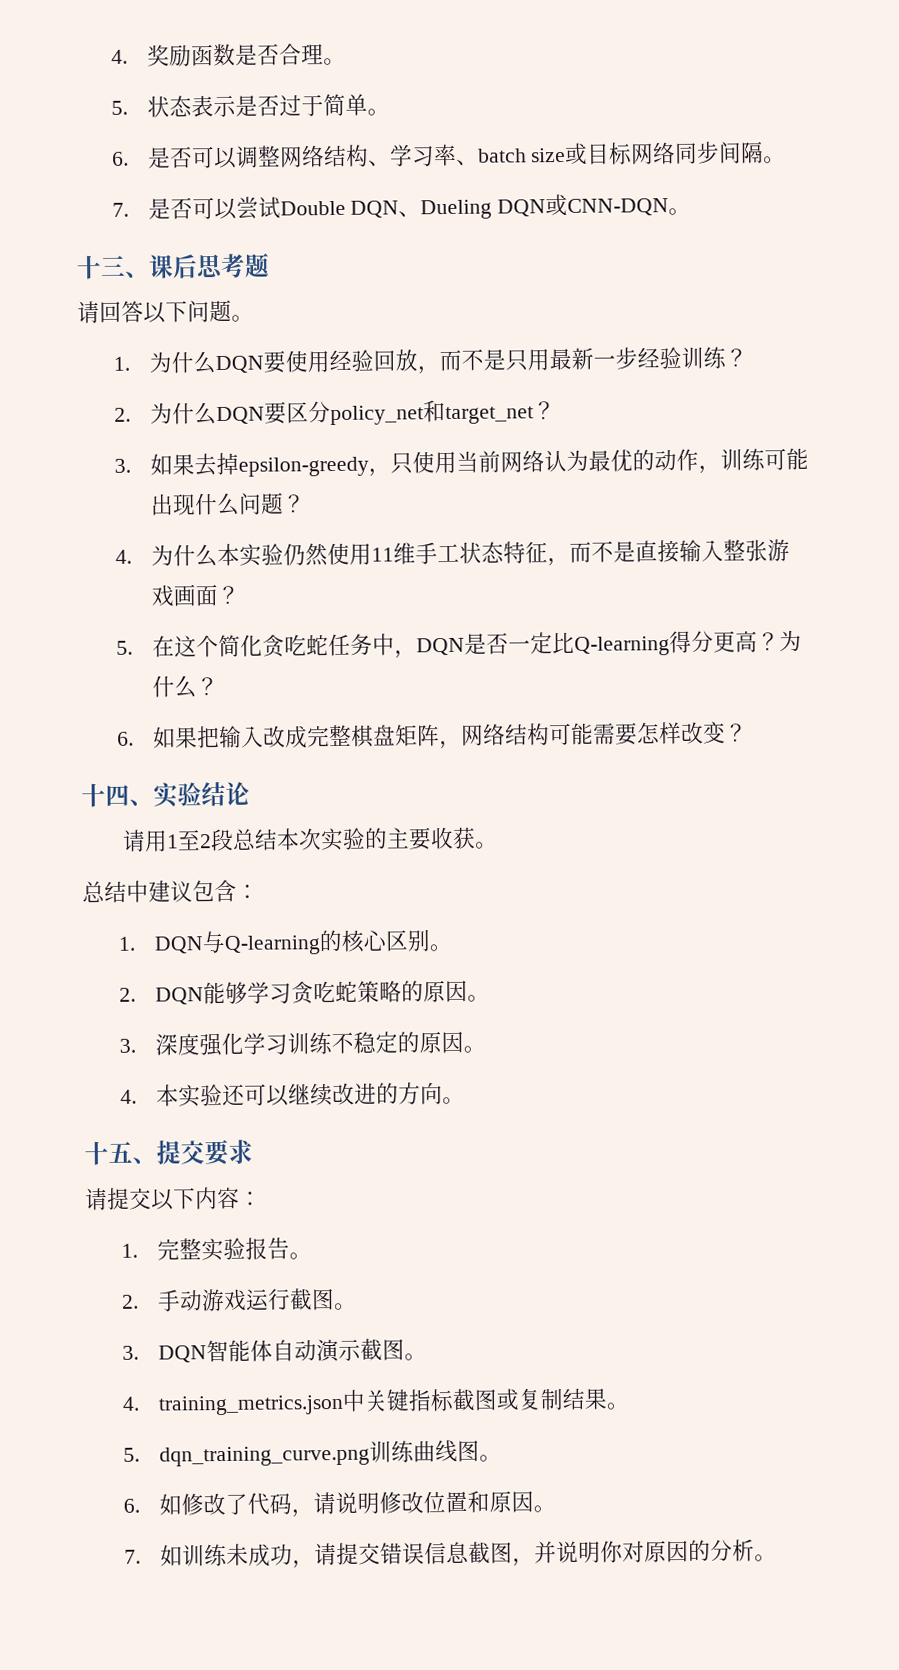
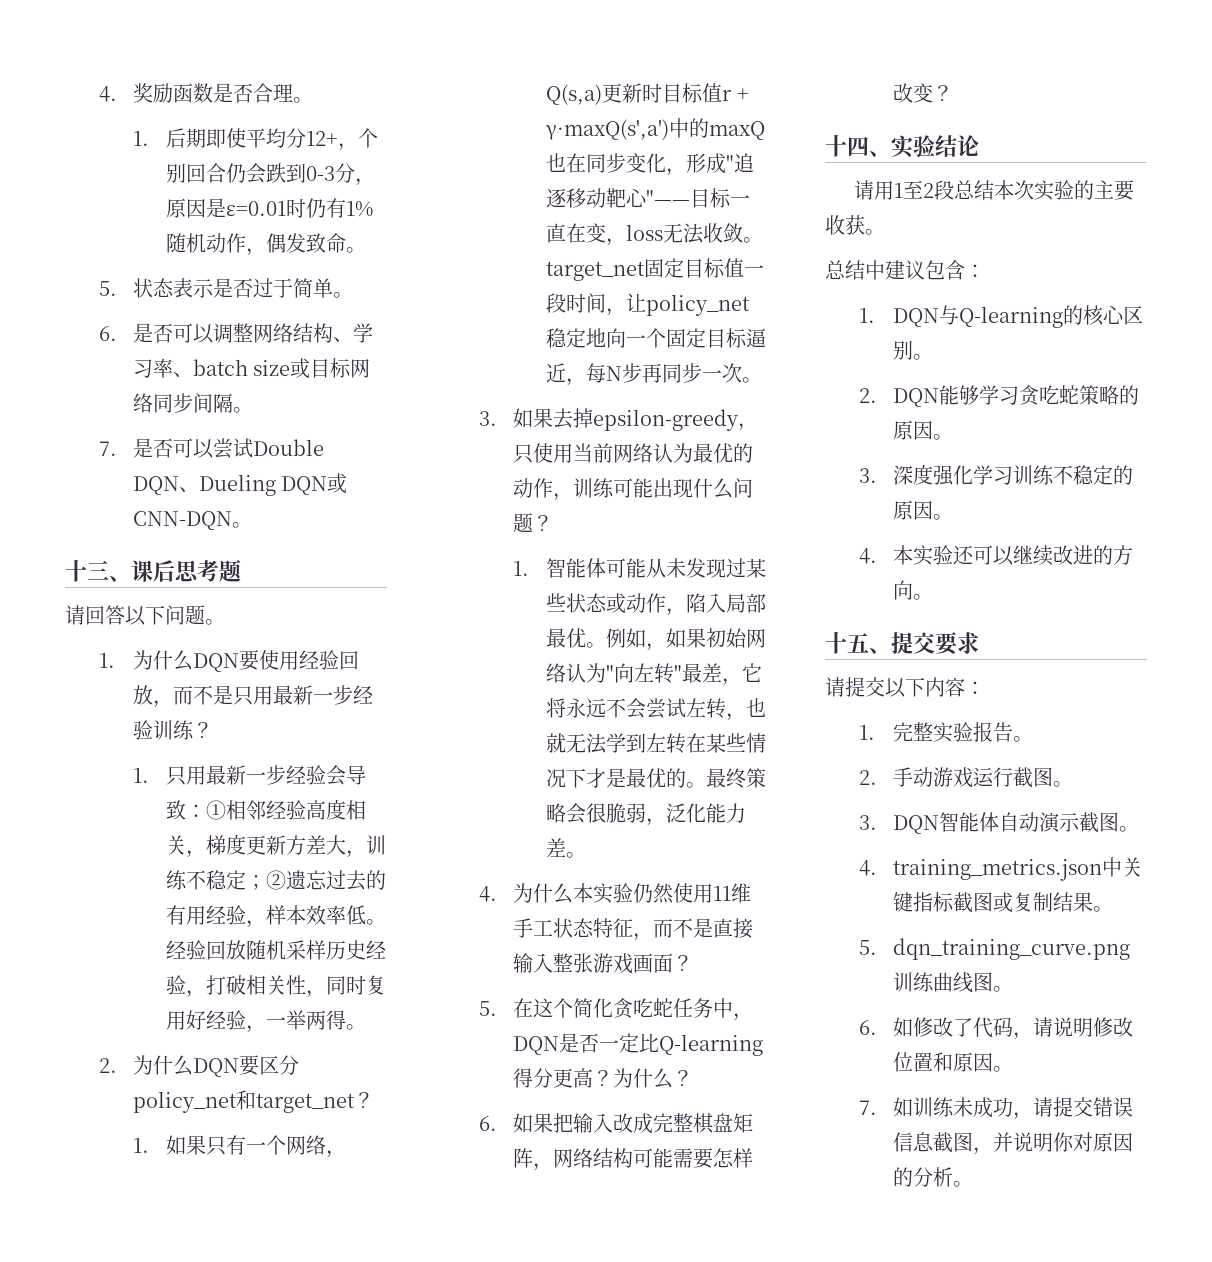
(346, 61) none -> [132,128,379,151] [166,163,376,186] [166,198,374,218] [166,233,367,256] // 1.后期即使平均分12+，个别回合仍会跌到0-3分，原因是ε=0.01时仍有1%随机动作，偶发致命。
(748, 357) none -> [132,765,367,786] [166,799,367,820] [166,834,387,858] [166,870,387,891] [166,905,387,928] [166,940,387,960] [166,975,387,998] [166,1010,367,1033] // 1.只用最新一步经验会导致：①相邻经验高度相关，梯度更新方差大，训练不稳定；②遗忘过去的有用经验，样本效率低。经验回放随机采样历史经验，打破相关性，同时复用好经验，一举两得。
(556, 410) none -> [132,1135,347,1158] [546,83,749,105] [546,118,766,140] [546,153,755,176] [546,188,751,208] [546,223,764,246] [546,258,765,281] [546,293,751,316] [546,328,767,348] [546,363,763,386] // 1.如果只有一个网络，Q(s,a)更新时目标值r + γ·maxQ(s',a')中的maxQ也在同步变化，形成"追逐移动靶心"——目标一直在变，loss无法收敛。target_net固定目标值一段时间，让policy_net稳定地向一个固定目标逼近，每N步再同步一次。
(306, 503) none -> [512,558,767,578] [546,593,767,616] [546,628,767,651] [546,663,763,686] [546,698,767,721] [546,733,767,754] [546,768,767,789] [546,803,747,826] [546,838,587,858] // 1.智能体可能从未发现过某些状态或动作，陷入局部最优。例如，如果初始网络认为"向左转"最差，它将永远不会尝试左转，也就无法学到左转在某些情况下才是最优的。最终策略会很脆弱，泛化能力差。

